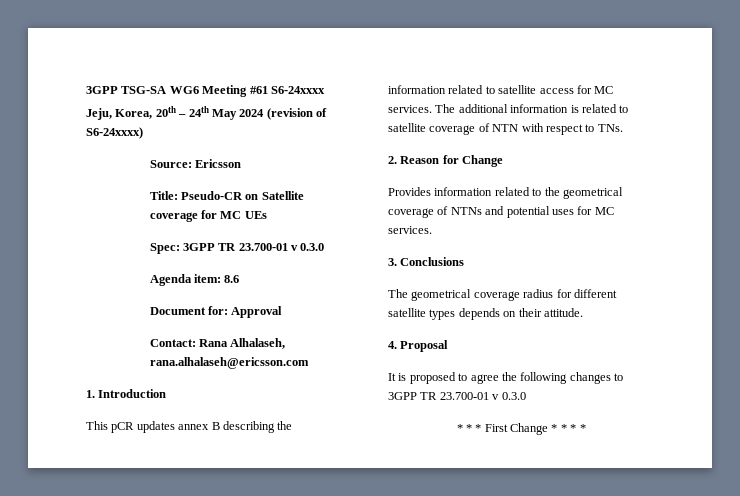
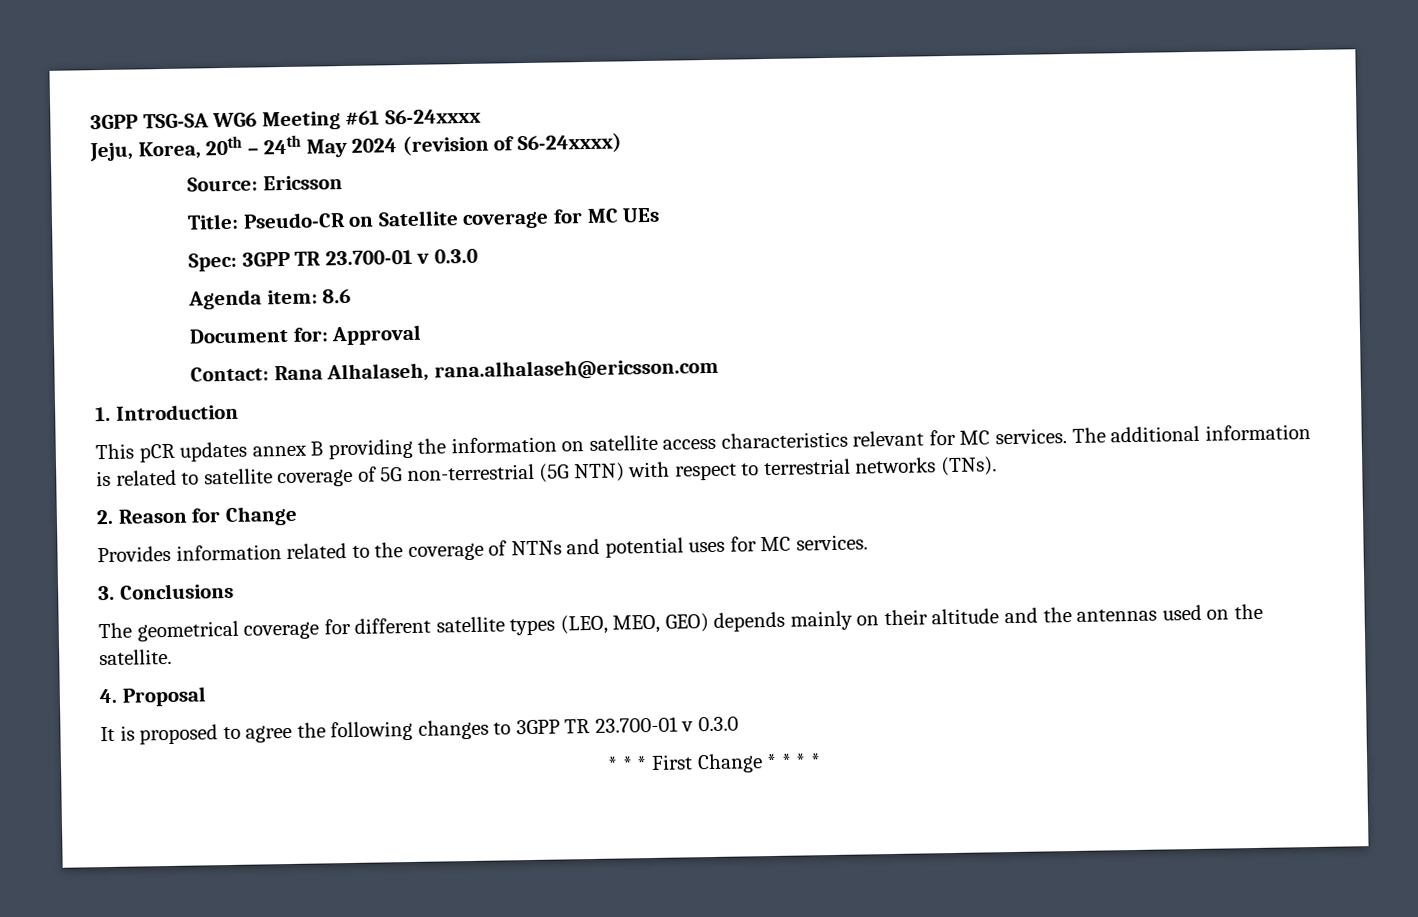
[222,421,275,433] describing -> [327,438,413,460] providing
[448,85,574,94] related to satellite access -> [561,430,925,452] on satellite access characteristics relevant
[492,123,623,135] NTN with respect to TNs. -> [380,456,998,483] 5G non-terrestrial (5G NTN) with respect to terrestrial networks (TNs).
[562,187,623,199] geometrical -> (404, 550) none
[523,289,554,298] radius -> (320, 630) none
[458,308,583,320] depends on their attitude. -> [559,603,1263,635] [99,648,172,666] (LEO, MEO, GEO) depends mainly on their altitude and the antennas used on the satellite.

